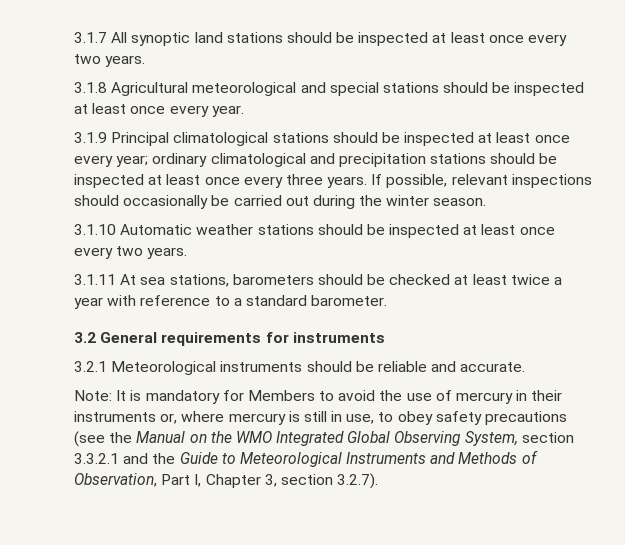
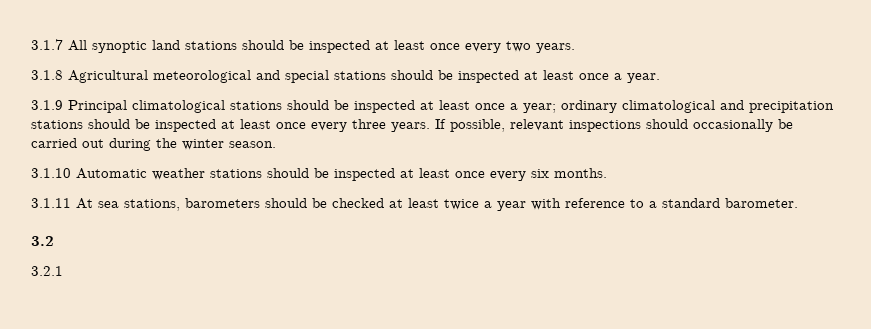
[169,105,209,117] every -> [614,73,622,80] a
[74,155,113,167] every -> [510,103,518,110] a
[116,246,188,259] two years. -> [531,168,607,178] six months.
[100,332,385,346] [74,361,526,375] [74,390,563,404] [74,411,568,425] [74,431,574,447] [74,450,538,467] [74,473,379,489] General requirements for instruments // 3.2.1 Meteorological instruments should be reliable and accurate. // Note: It is mandatory for Members to avoid the use of mercury in their instruments or, where mercury is still in use, to obey safety precautions (see the Manual on the WMO Integrated Global Observing System, section 3.3.2.1 and the Guide to Meteorological Instruments and Methods of Observation, Part I, Chapter 3, section 3.2.7). -> [31,266,63,276] // 3.2.1

